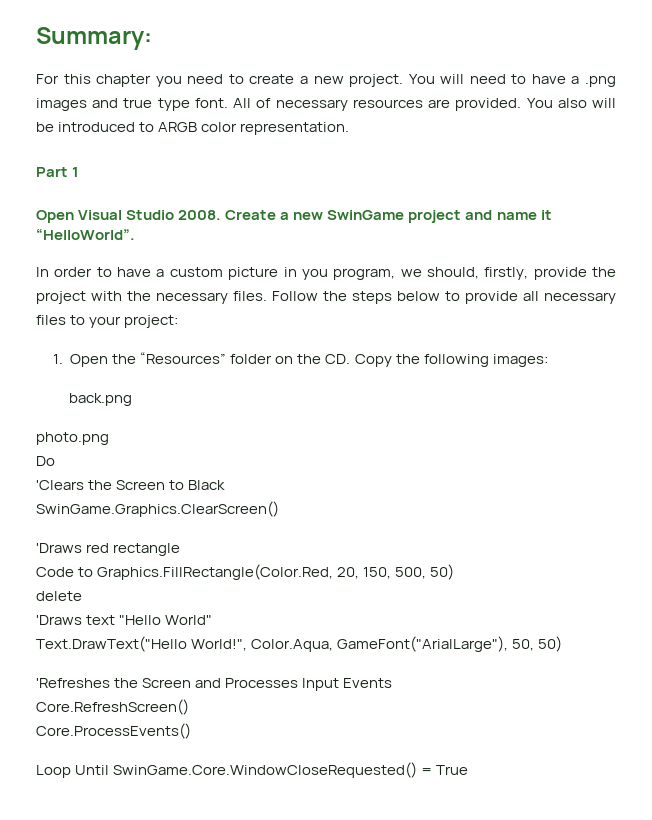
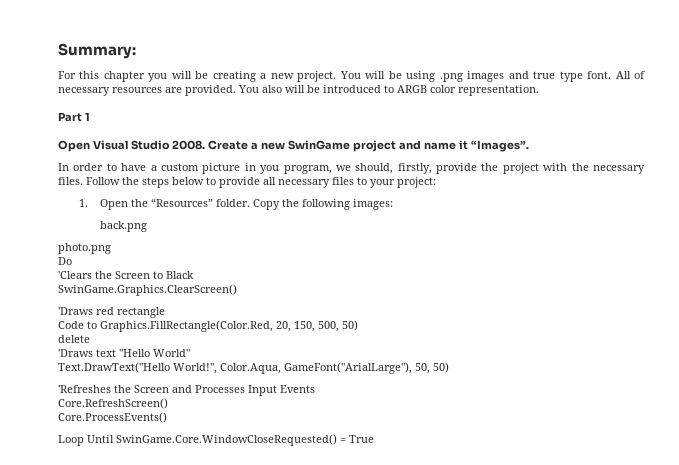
[187,74,295,84] need to create -> [171,71,256,82] will be creating
[469,74,580,84] need to have a -> [388,71,436,82] be using
[36,228,135,240] “HelloWorld”. -> [470,140,529,152] “Images”.
[230,354,351,364] folder on the CD. -> [215,199,250,207] folder.

